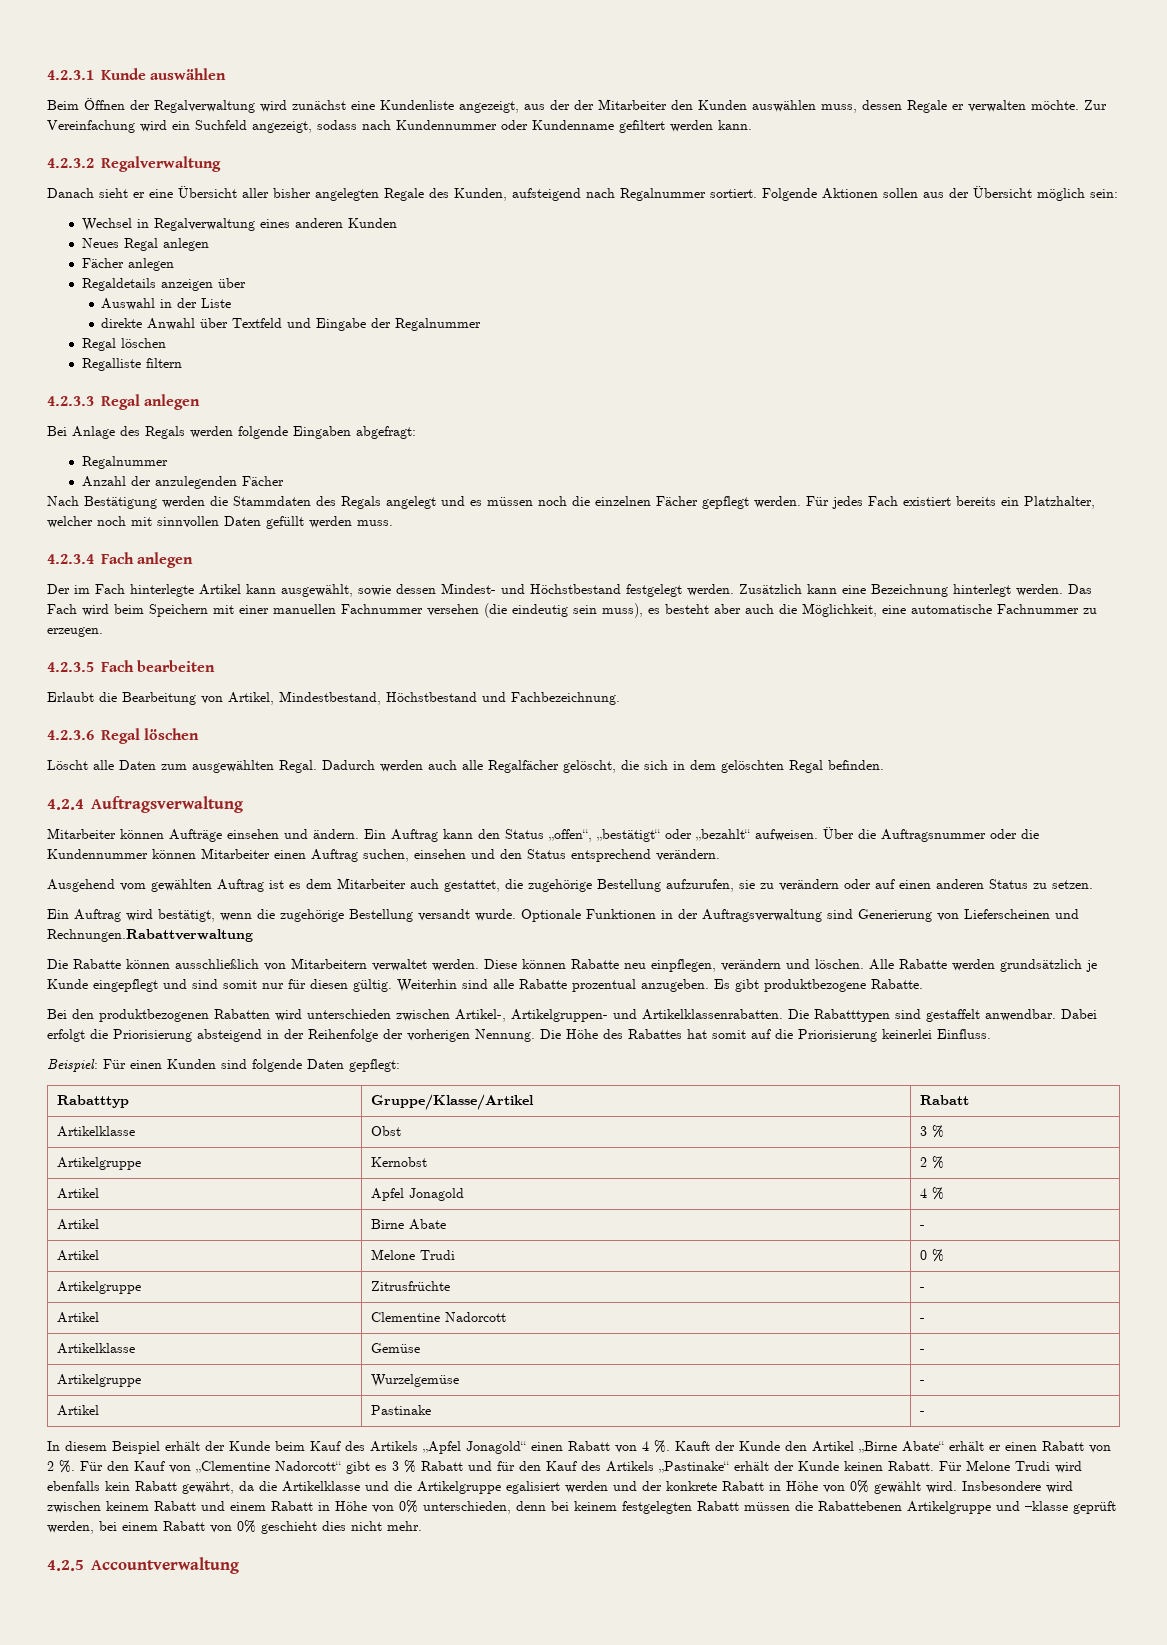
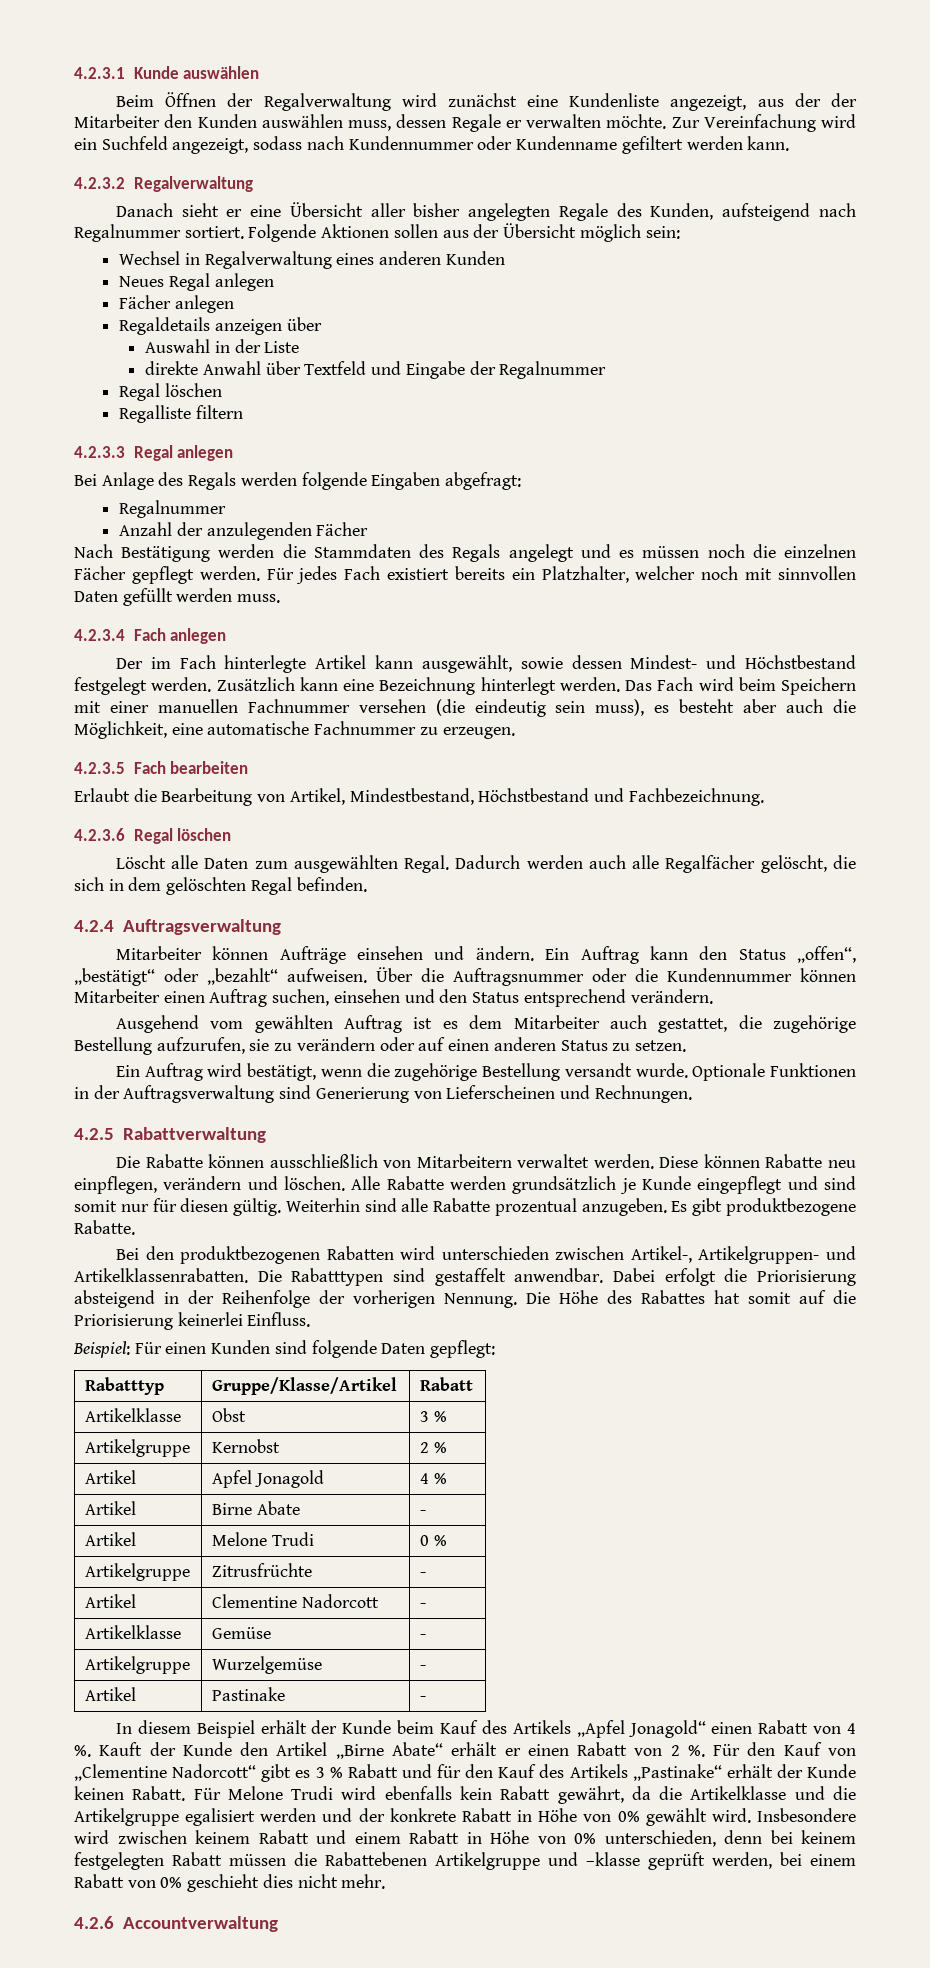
[47,929,253,942] Rechnungen.Rabattverwaltung -> [594,1085,692,1103] [74,1127,266,1143] Rechnungen. // 4.2.5 Rabattverwaltung
[47,1560,84,1571] 4.2.5 -> [74,1916,114,1929] 4.2.6

